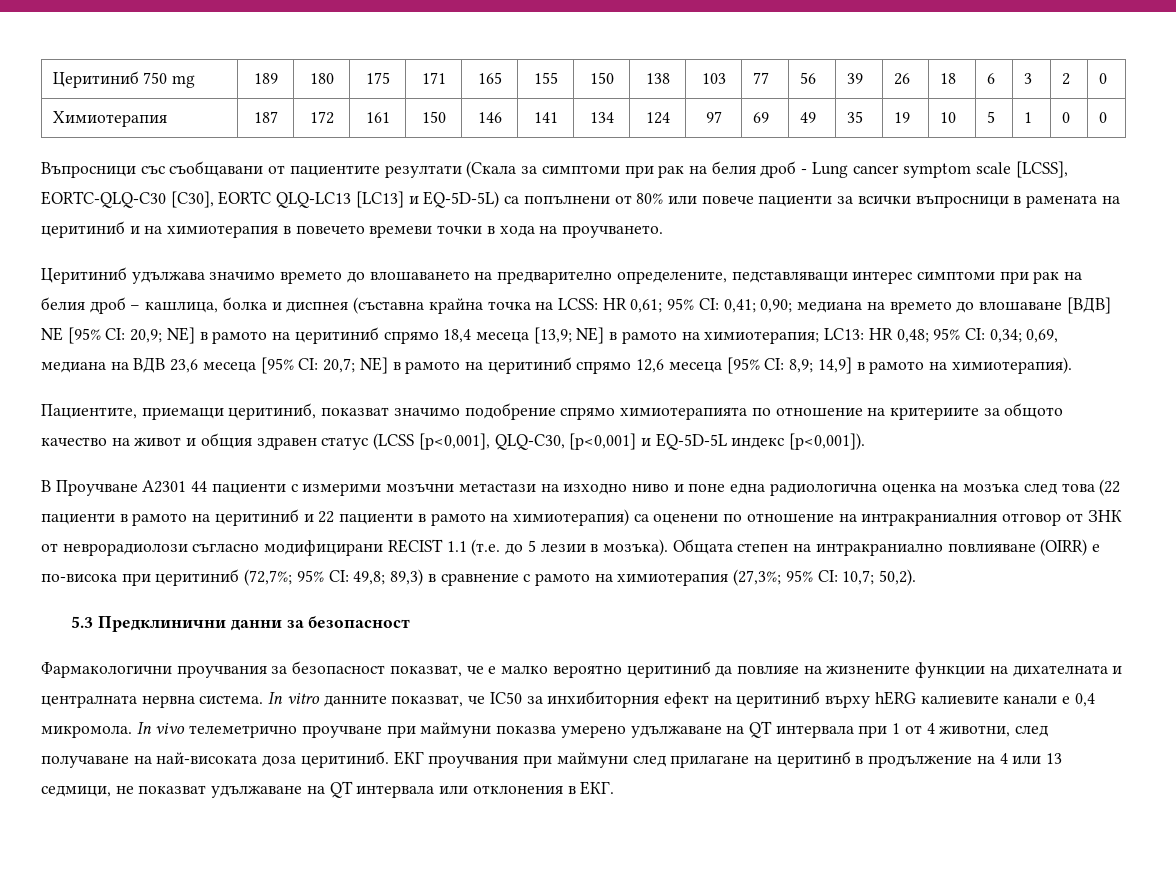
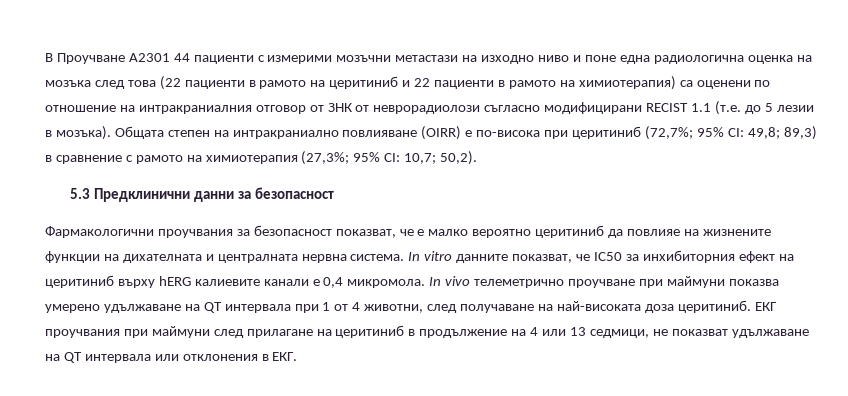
[52,71,196,88] [253,73,278,84] [309,73,334,84] [365,72,390,84] [421,72,446,84] [477,72,502,84] [533,72,558,84] [589,72,614,84] [645,73,670,84] [701,73,726,84] [752,72,769,84] [799,72,816,84] [846,73,863,84] [893,73,910,85] [939,73,956,84] [986,73,995,84] [1023,73,1032,84] [1061,73,1070,85] [1098,73,1107,84] [52,111,167,127] [253,111,278,123] [309,111,334,124] [365,112,390,123] [421,111,446,123] [477,112,502,123] [533,112,558,123] [589,112,614,123] [645,112,670,124] [705,111,722,123] [752,112,769,123] [799,112,816,123] [846,111,863,123] [893,112,910,123] [939,112,956,123] [986,111,995,123] [1023,112,1032,123] [1061,112,1070,123] [1098,112,1107,123] [41,161,1068,178] [41,191,1120,208] [41,221,663,238] [41,267,1083,284] [41,297,1111,314] [41,327,1059,344] [41,357,1072,374] [41,403,1064,420] [41,433,866,450] Церитиниб 750 mg | 189 | 180 | 175 | 171 | 165 | 155 | 150 | 138 | 103 | 77 | 56 | 39 | 26 | 18 | 6 | 3 | 2 | 0 // Химиотерапия | 187 | 172 | 161 | 150 | 146 | 141 | 134 | 124 | 97 | 69 | 49 | 35 | 19 | 10 | 5 | 1 | 0 | 0 // Въпросници със съобщавани от пациентите резултати (Скала за симптоми при рак на белия дроб - Lung cancer symptom scale [LCSS], EORTC-QLQ-C30 [C30], EORTC QLQ-LC13 [LC13] и EQ-5D-5L) са попълнени от 80% или повече пациенти за всички въпросници в рамената на церитиниб и на химиотерапия в повечето времеви точки в хода на проучването. // Церитиниб удължава значимо времето до влошаването на предварително определените, педставляващи интерес симптоми при рак на белия дроб – кашлица, болка и диспнея (съставна крайна точка на LCSS: HR 0,61; 95% CI: 0,41; 0,90; медиана на времето до влошаване [ВДВ] NE [95% CI: 20,9; NE] в рамото на церитиниб спрямо 18,4 месеца [13,9; NE] в рамото на химиотерапия; LC13: HR 0,48; 95% CI: 0,34; 0,69, медиана на ВДВ 23,6 месеца [95% CI: 20,7; NE] в рамото на церитиниб спрямо 12,6 месеца [95% CI: 8,9; 14,9] в рамото на химиотерапия). // Пациентите, приемащи церитиниб, показват значимо подобрение спрямо химиотерапията по отношение на критериите за общото качество на живот и общия здравен статус (LCSS [p<0,001], QLQ-C30, [p<0,001] и EQ-5D-5L индекс [p<0,001]). // -> (45, 57) none
[776,751,851,768] церитинб -> [335,325,405,338] церитиниб

